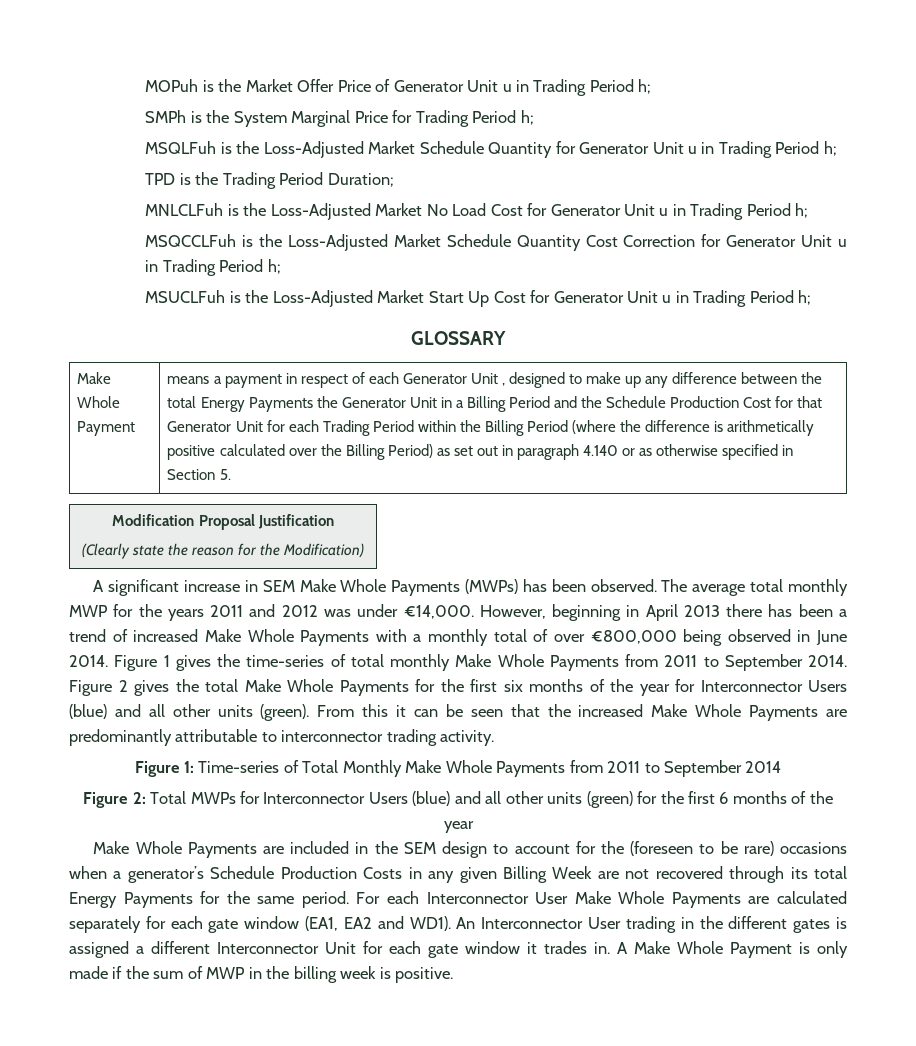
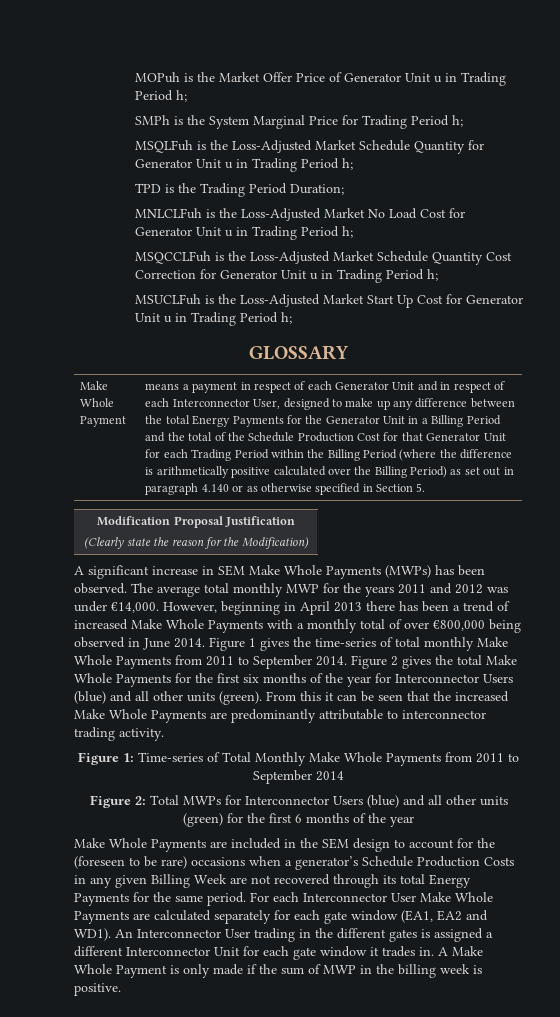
[501,383,505,386] , -> [417,381,505,393] [145,398,281,409] and in respect of each Interconnector User,
(313, 404) none -> [286,415,302,424] for
(603, 402) none -> [188,432,245,441] total of the

